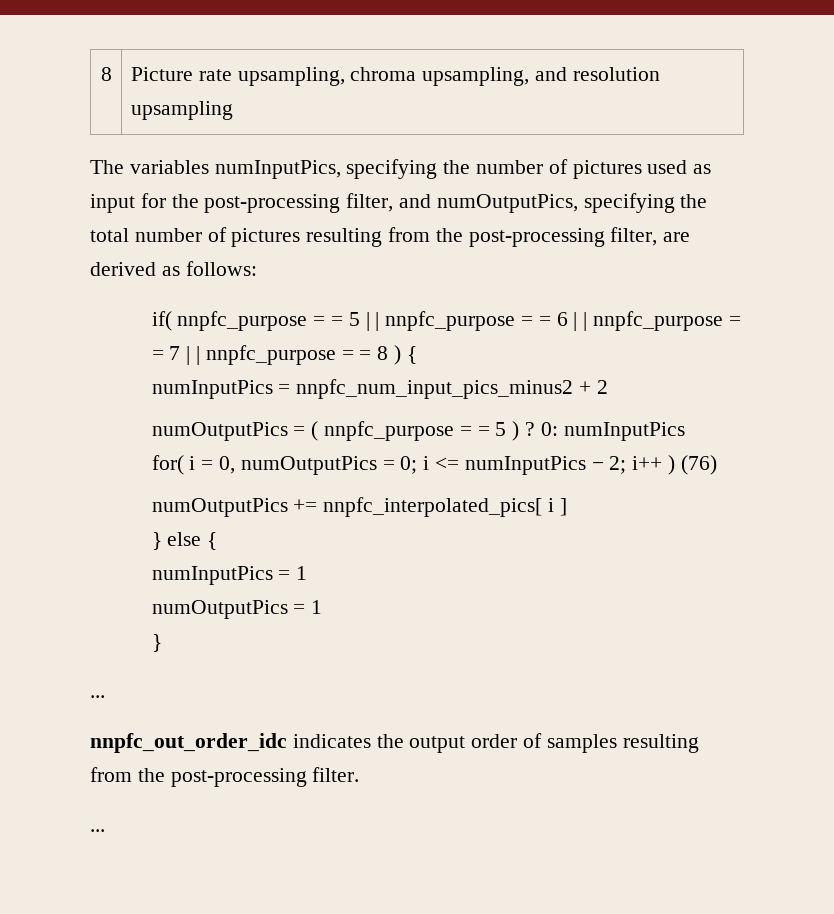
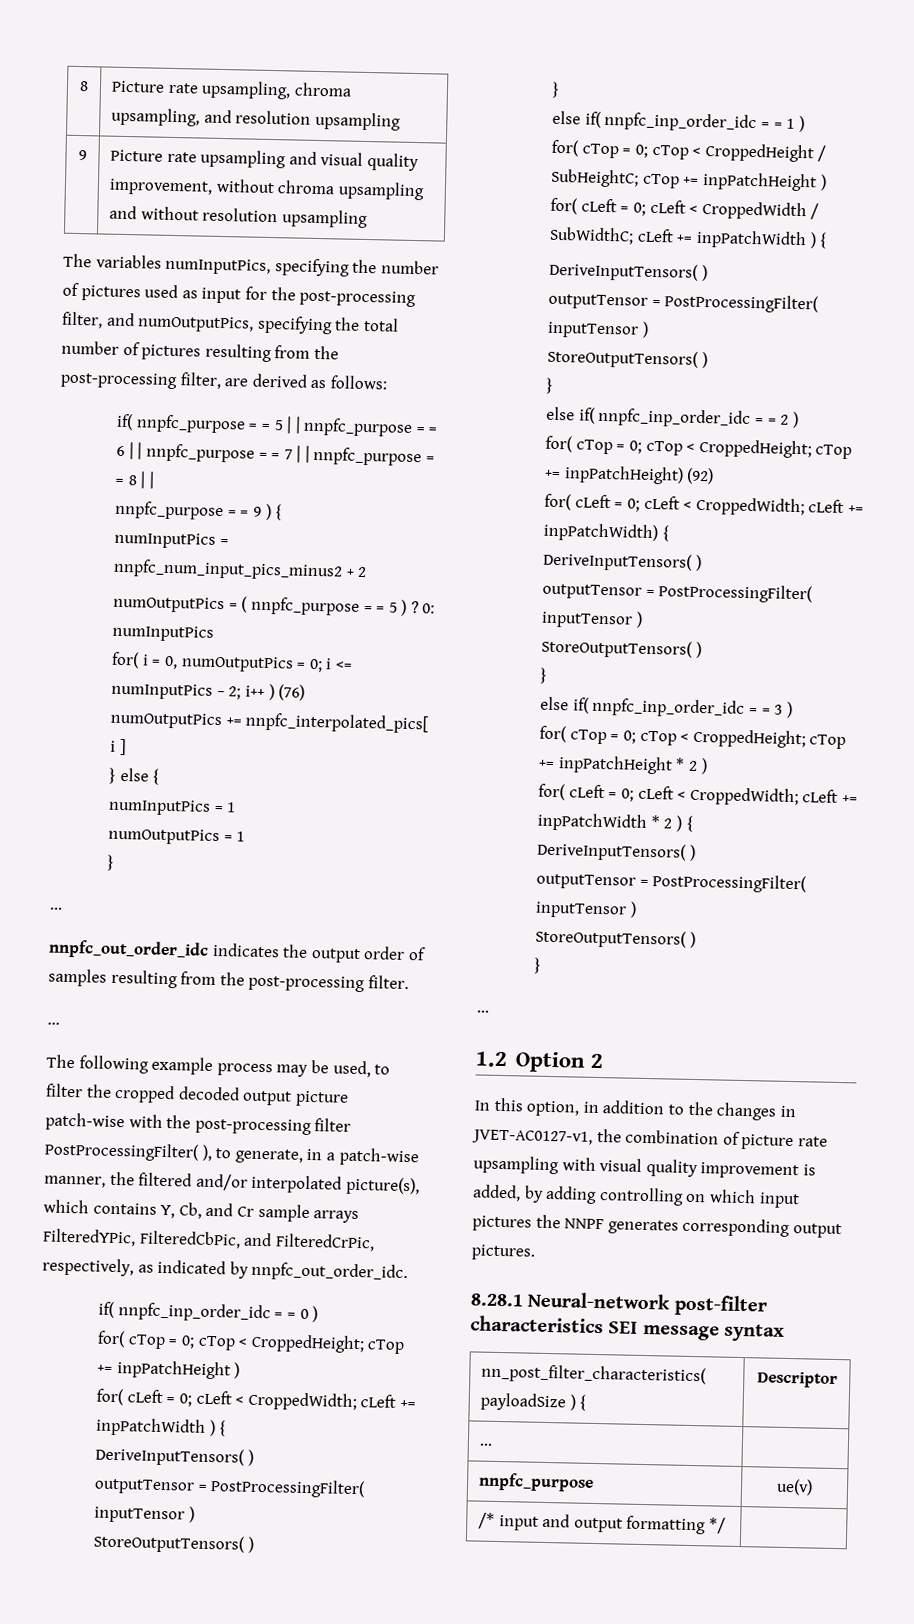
(233, 110) none -> [78,150,87,161] [110,149,420,172] [109,178,425,201] [109,205,368,229] // 9 | Picture rate upsampling and visual quality improvement, without chroma upsampling and without resolution upsampling
(389, 353) none -> [140,471,155,489] [115,500,262,521] | | // nnpfc_purpose = = 9
(105, 830) none -> [46,1054,391,1078] [46,1083,349,1107] [45,1112,352,1136] [44,1141,419,1167] [44,1171,420,1196] [43,1199,360,1224] [42,1228,375,1252] [42,1257,409,1283] [98,1301,319,1323] [97,1330,406,1355] [97,1360,241,1380] [96,1388,416,1412] [95,1417,227,1437] [95,1446,254,1467] [94,1478,367,1499] [94,1506,195,1524] [93,1533,254,1554] [552,81,561,98] [552,110,805,133] [551,139,827,163] [551,168,827,192] [550,197,820,221] [549,226,828,250] [549,261,708,282] [548,293,820,314] [547,321,649,339] [547,348,708,369] [546,377,555,394] [546,406,799,429] [545,435,853,460] [544,465,715,485] [544,493,864,517] [543,522,669,543] [543,551,702,572] [542,583,814,604] [541,611,643,629] [541,638,702,659] [540,667,549,684] [540,696,793,718] [539,725,847,750] [538,755,708,775] [538,783,858,807] [537,812,693,832] [537,841,696,862] [536,873,808,894] [535,901,637,919] [535,928,696,949] [534,957,542,974] [476,1010,489,1013] [475,1051,604,1073] [474,1097,796,1121] [472,1128,828,1151] [473,1155,816,1180] [472,1184,800,1209] [472,1214,842,1239] [471,1244,536,1261] [470,1291,768,1317] [470,1315,785,1342] [481,1363,708,1386] [480,1392,587,1412] [756,1371,838,1389] [479,1443,493,1446] [478,1472,595,1492] [776,1478,813,1496] [478,1512,727,1535] // The following example process may be used, to filter the cropped decoded output picture patch-wise with the post-processing filter PostProcessingFilter( ), to generate, in a patch-wise manner, the filtered and/or interpolated picture(s), which contains Y, Cb, and Cr sample arrays FilteredYPic, FilteredCbPic, and FilteredCrPic, respectively, as indicated by nnpfc_out_order_idc. // if( nnpfc_inp_order_idc = = 0 ) // for( cTop = 0; cTop < CroppedHeight; cTop += inpPatchHeight ) // for( cLeft = 0; cLeft < CroppedWidth; cLeft += inpPatchWidth ) { // DeriveInputTensors( ) // outputTensor = PostProcessingFilter( inputTensor ) // StoreOutputTensors( ) // } // else if( nnpfc_inp_order_idc = = 1 ) // for( cTop = 0; cTop < CroppedHeight / SubHeightC; cTop += inpPatchHeight ) // for( cLeft = 0; cLeft < CroppedWidth / SubWidthC; cLeft += inpPatchWidth ) { // DeriveInputTensors( ) // outputTensor = PostProcessingFilter( inputTensor ) // StoreOutputTensors( ) // } // else if( nnpfc_inp_order_idc = = 2 ) // for( cTop = 0; cTop < CroppedHeight; cTop += inpPatchHeight) (92) // for( cLeft = 0; cLeft < CroppedWidth; cLeft += inpPatchWidth) { // DeriveInputTensors( ) // outputTensor = PostProcessingFilter( inputTensor ) // StoreOutputTensors( ) // } // else if( nnpfc_inp_order_idc = = 3 ) // for( cTop = 0; cTop < CroppedHeight; cTop += inpPatchHeight * 2 ) // for( cLeft = 0; cLeft < CroppedWidth; cLeft += inpPatchWidth * 2 ) { // DeriveInputTensors( ) // outputTensor = PostProcessingFilter( inputTensor ) // StoreOutputTensors( ) // } // ... // 1.2 Option 2 // In this option, in addition to the changes in JVET-AC0127-v1, the combination of picture rate upsampling with visual quality improvement is added, by adding controlling on which input pictures the NNPF generates corresponding output pictures. // 8.28.1 Neural-network post-filter characteristics SEI message syntax // nn_post_filter_characteristics( payloadSize ) { | Descriptor // ... | // nnpfc_purpose | ue(v) // /* input and output formatting */ |

